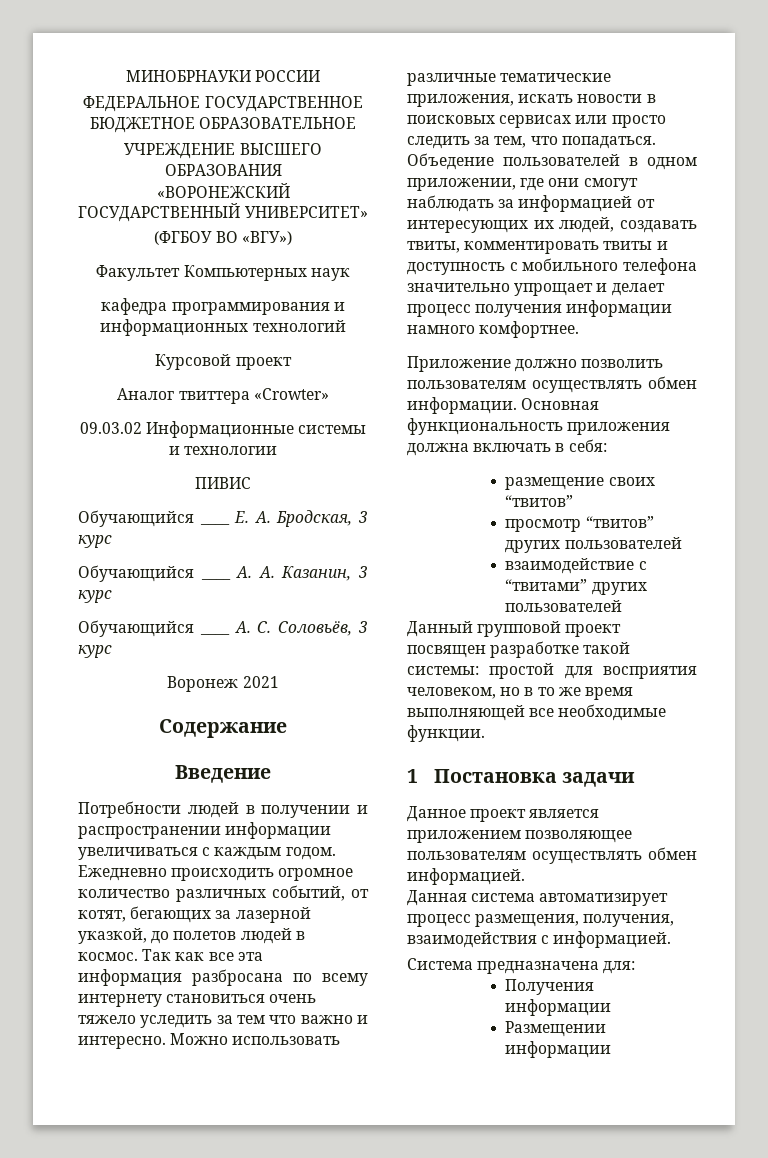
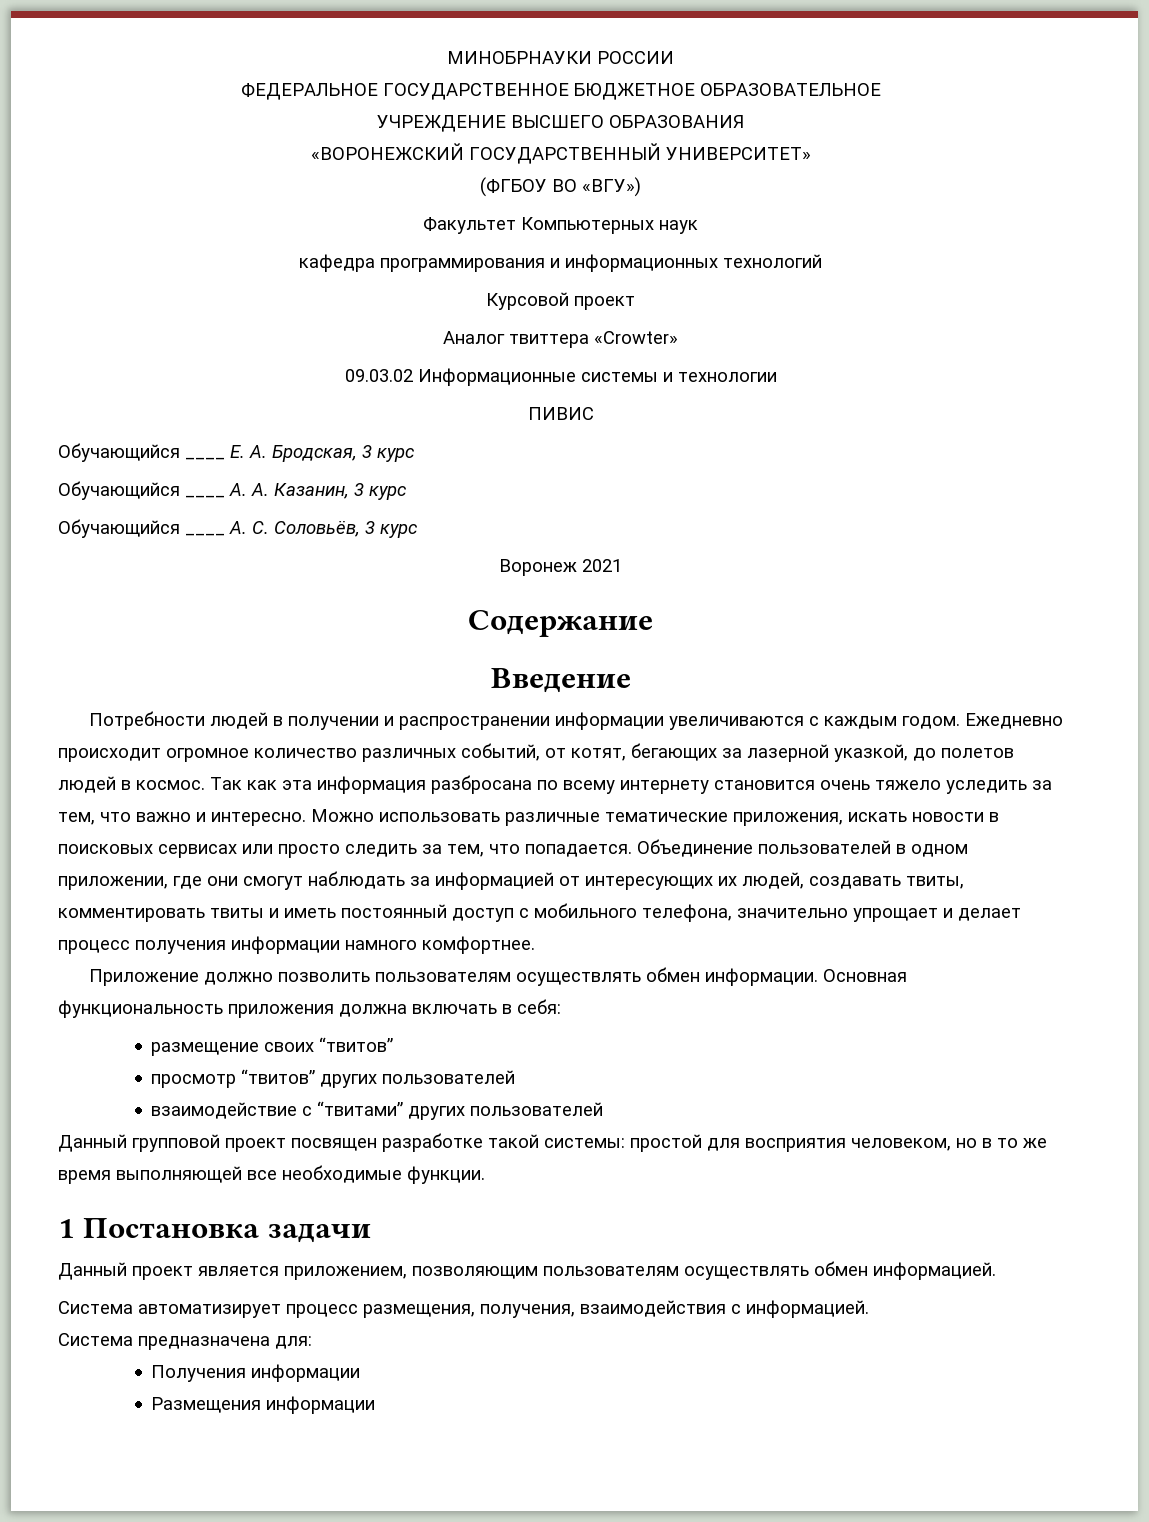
[78,847,198,860] увеличиваться -> [668,716,804,730] увеличиваются
[171,868,275,881] происходить -> [58,748,161,762] происходит
[208,952,234,961] все -> (277, 785) none
[166,994,266,1003] становиться -> [714,780,815,790] становится
[237,1015,265,1024] тем -> [58,812,95,825] тем,
[561,136,656,149] [407,153,494,170] попадаться. Объедение -> [525,839,753,857] попадается. Объединение
[407,262,505,275] доступность -> [284,904,514,922] иметь постоянный доступ
[623,258,697,275] телефона -> [642,904,732,922] телефона,
[407,806,466,822] Данное -> [58,1262,127,1280] Данный
[407,830,633,843] приложением позволяющее -> [284,1266,538,1280] приложением, позволяющим
[407,890,536,906] Данная система -> [58,1301,133,1314] Система
[505,1021,607,1037] Размещении -> [151,1397,262,1413] Размещения

